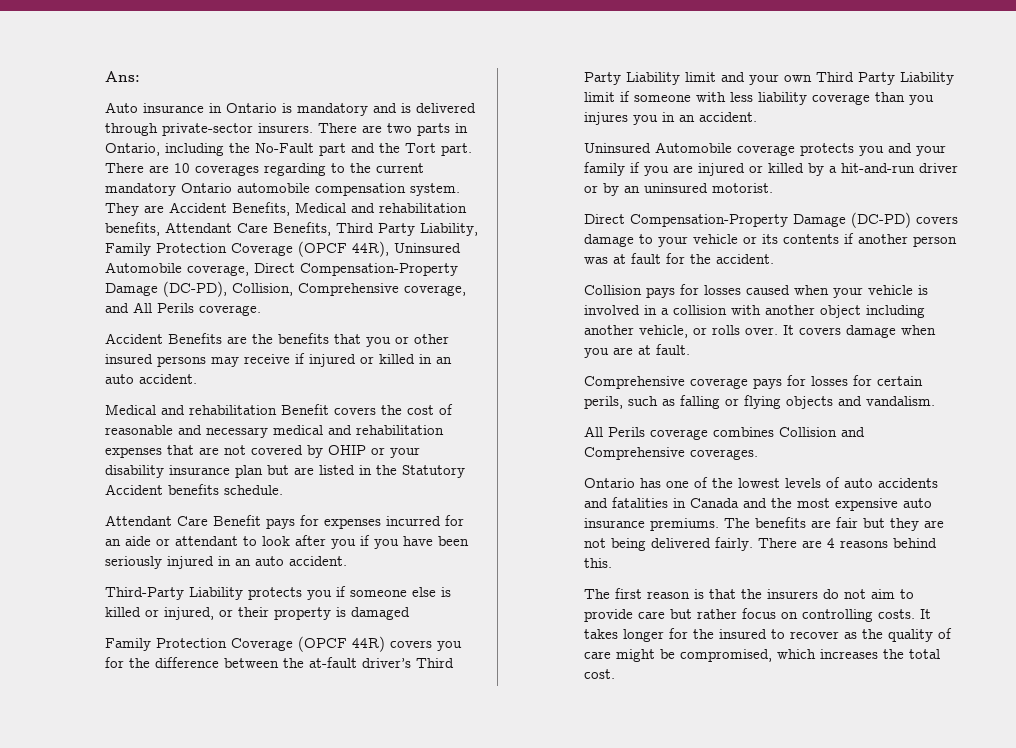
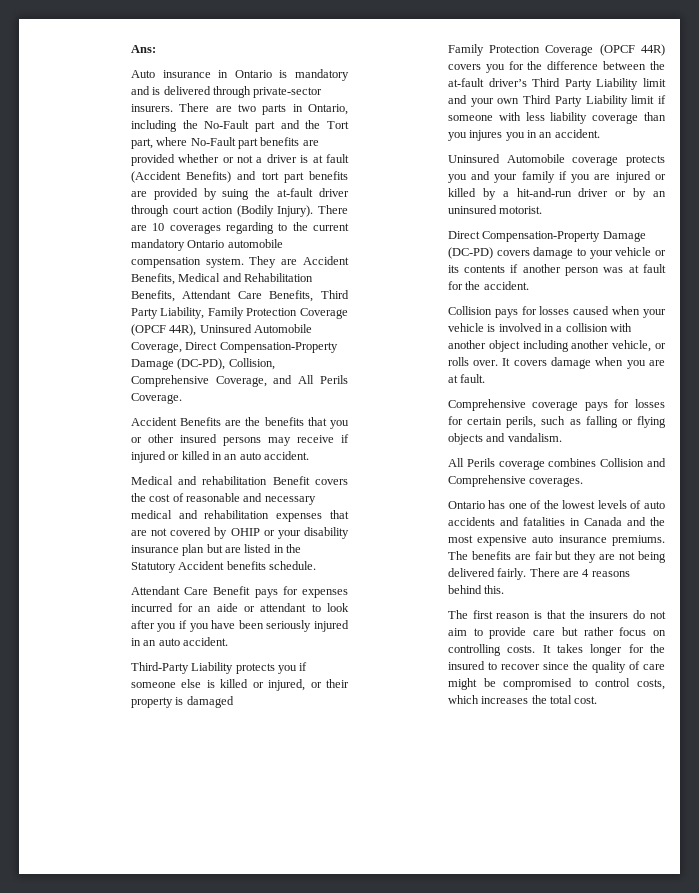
[441,143,473,156] part. -> [130,137,319,149] [130,154,349,166] [130,171,348,183] [130,188,349,200] [130,205,314,217] part, where No-Fault part benefits are provided whether or not a driver is at fault (Accident Benefits) and tort part benefits are provided by suing the at-fault driver through court action (Bodily Injury).
[379,203,468,213] [105,222,161,236] rehabilitation benefits, -> [243,273,313,282] [130,290,175,302] Rehabilitation Benefits,
[187,265,250,276] coverage, -> [130,342,182,353] Coverage,
[404,285,467,296] coverage, -> [215,376,267,387] Coverage,
[199,305,262,316] coverage. -> [130,393,182,404] Coverage.
[844,632,858,639] as -> [542,662,569,670] since
[680,649,773,662] compromised, -> [503,678,665,690] compromised to control costs,

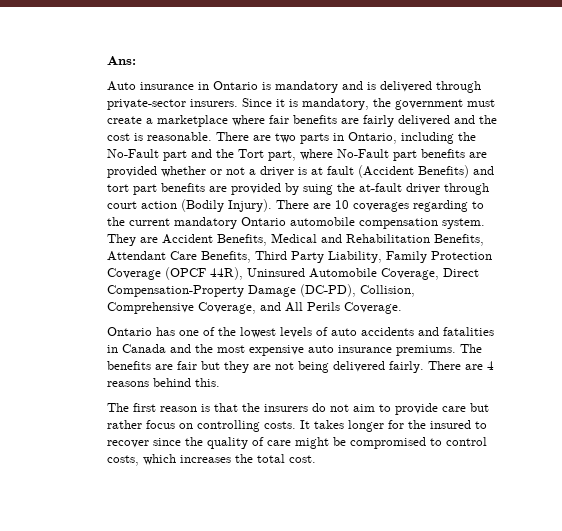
(173, 108) none -> [242,98,496,110] [107,115,498,127] [107,132,213,141] Since it is mandatory, the government must create a marketplace where fair benefits are fairly delivered and the cost is reasonable.
[130,417,350,429] [130,434,349,446] [130,451,310,463] [130,476,348,485] [130,493,316,505] [130,510,349,522] [130,527,349,539] [130,544,302,556] [130,561,316,573] [130,586,348,598] [130,603,349,612] [130,620,349,632] [130,637,228,646] [130,662,308,674] [130,679,349,691] [130,696,234,708] [447,44,665,56] [447,61,665,73] [447,78,666,90] [447,95,666,107] [447,112,666,124] [447,129,600,141] [447,154,665,166] [447,171,666,183] [447,188,666,200] [447,205,543,214] [447,231,646,242] [447,247,666,259] [447,264,666,276] [447,281,529,290] [447,306,666,318] [447,323,633,332] [447,340,666,352] [447,357,665,369] [447,374,486,383] [447,399,665,411] [447,416,666,428] [447,433,562,445] [447,458,666,470] [447,475,584,487] // Accident Benefits are the benefits that you or other insured persons may receive if injured or killed in an auto accident. // Medical and rehabilitation Benefit covers the cost of reasonable and necessary medical and rehabilitation expenses that are not covered by OHIP or your disability insurance plan but are listed in the Statutory Accident benefits schedule. // Attendant Care Benefit pays for expenses incurred for an aide or attendant to look after you if you have been seriously injured in an auto accident. // Third-Party Liability protects you if someone else is killed or injured, or their property is damaged // Family Protection Coverage (OPCF 44R) covers you for the difference between the at-fault driver’s Third Party Liability limit and your own Third Party Liability limit if someone with less liability coverage than you injures you in an accident. // Uninsured Automobile coverage protects you and your family if you are injured or killed by a hit-and-run driver or by an uninsured motorist. // Direct Compensation-Property Damage (DC-PD) covers damage to your vehicle or its contents if another person was at fault for the accident. // Collision pays for losses caused when your vehicle is involved in a collision with another object including another vehicle, or rolls over. It covers damage when you are at fault. // Comprehensive coverage pays for losses for certain perils, such as falling or flying objects and vandalism. // All Perils coverage combines Collision and Comprehensive coverages. -> (403, 308) none

